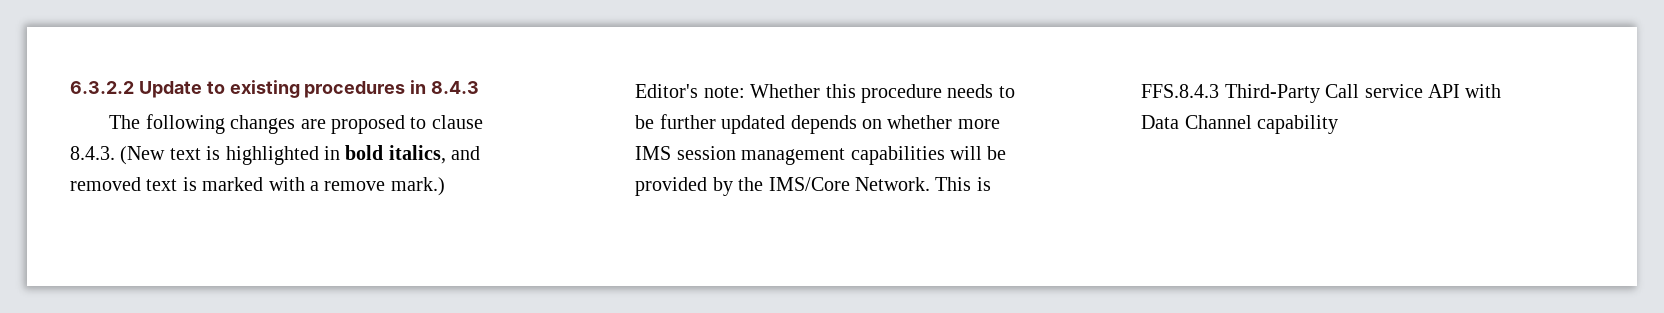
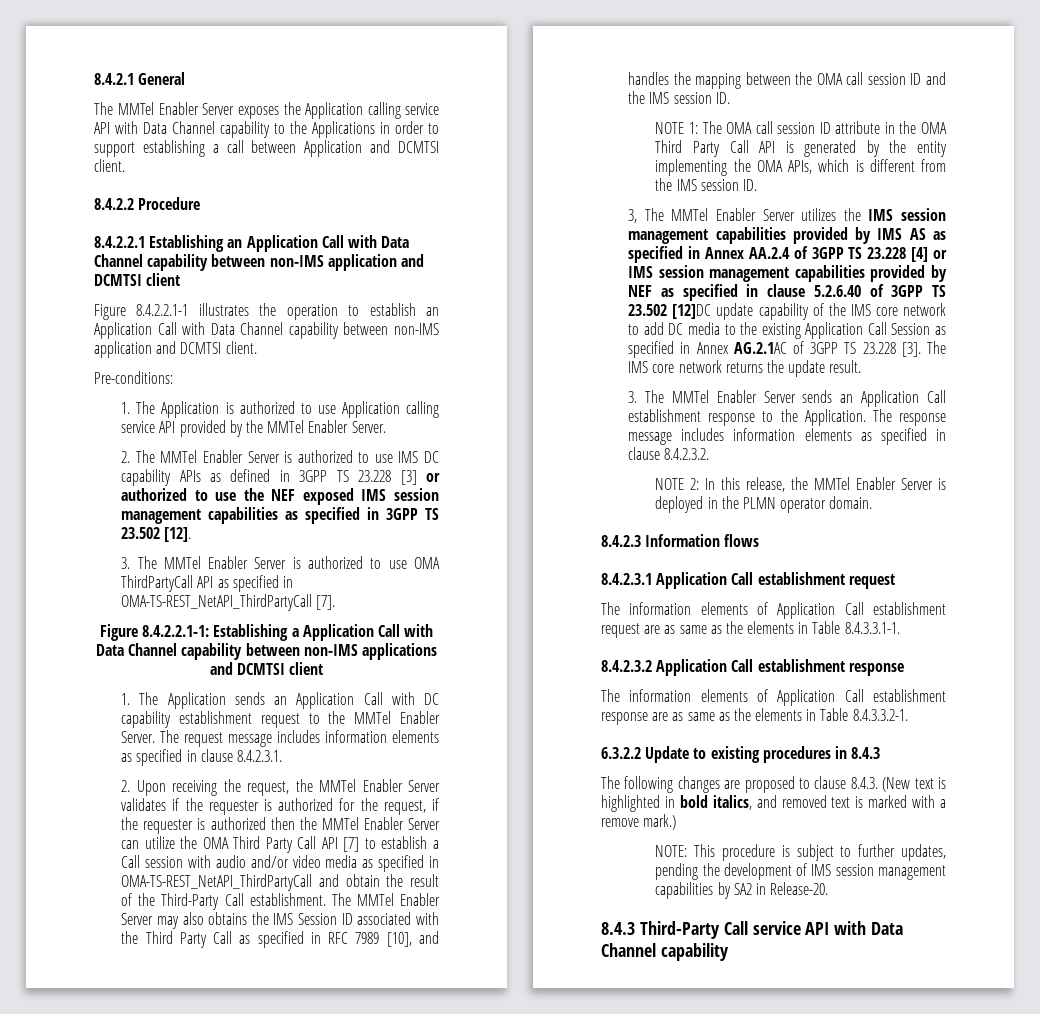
(70, 87) none -> [94,72,186,85] [94,102,439,119] [94,121,439,138] [94,140,439,157] [94,159,125,172] [94,197,201,210] [94,235,410,252] [94,254,424,271] [94,273,181,286] [94,303,439,320] [94,322,439,339] [94,341,257,358] [94,371,173,384] [121,401,439,418] [121,420,386,437] [121,450,440,463] [121,469,441,486] [121,488,439,505] [121,507,439,524] [121,527,192,542] [121,556,441,569] [121,575,293,592] [121,594,336,611] [99,624,434,641] [96,643,437,660] [209,662,324,675] [121,692,439,709] [121,711,440,728] [121,730,439,747] [121,749,282,766] [121,779,440,796] [121,798,439,815] [121,817,440,834] [121,836,439,853] [121,855,440,872] [121,874,439,891] [121,893,440,910] [121,912,440,929] [121,931,439,948] [628,72,946,89] [628,91,730,104] [655,121,947,134] [655,140,947,157] [655,159,946,176] [655,178,758,191] [628,208,946,223] [628,227,946,244] [628,246,947,263] [628,265,947,282] [628,284,946,301] [628,303,946,320] [628,322,946,339] [628,341,946,358] [628,360,862,377] [628,390,946,407] [628,409,946,426] [628,428,946,445] [628,447,710,460] [655,477,946,492] [655,496,873,513] [601,534,760,547] [601,572,895,589] [601,602,946,619] [601,621,900,638] [601,659,904,676] [601,689,946,706] [601,708,908,725] 8.4.2.1 General // The MMTel Enabler Server exposes the Application calling service API with Data Channel capability to the Applications in order to support establishing a call between Application and DCMTSI client. // 8.4.2.2 Procedure // 8.4.2.2.1 Establishing an Application Call with Data Channel capability between non-IMS application and DCMTSI client // Figure 8.4.2.2.1-1 illustrates the operation to establish an Application Call with Data Channel capability between non-IMS application and DCMTSI client. // Pre-conditions: // 1. The Application is authorized to use Application calling service API provided by the MMTel Enabler Server. // 2. The MMTel Enabler Server is authorized to use IMS DC capability APIs as defined in 3GPP TS 23.228 [3] or authorized to use the NEF exposed IMS session management capabilities as specified in 3GPP TS 23.502 [12]. // 3. The MMTel Enabler Server is authorized to use OMA ThirdPartyCall API as specified in OMA-TS-REST_NetAPI_ThirdPartyCall [7]. // Figure 8.4.2.2.1-1: Establishing a Application Call with Data Channel capability between non-IMS applications and DCMTSI client // 1. The Application sends an Application Call with DC capability establishment request to the MMTel Enabler Server. The request message includes information elements as specified in clause 8.4.2.3.1. // 2. Upon receiving the request, the MMTel Enabler Server validates if the requester is authorized for the request, if the requester is authorized then the MMTel Enabler Server can utilize the OMA Third Party Call API [7] to establish a Call session with audio and/or video media as specified in OMA-TS-REST_NetAPI_ThirdPartyCall and obtain the result of the Third-Party Call establishment. The MMTel Enabler Server may also obtains the IMS Session ID associated with the Third Party Call as specified in RFC 7989 [10], and handles the mapping between the OMA call session ID and the IMS session ID. // NOTE 1: The OMA call session ID attribute in the OMA Third Party Call API is generated by the entity implementing the OMA APIs, which is different from the IMS session ID. // 3, The MMTel Enabler Server utilizes the IMS session management capabilities provided by IMS AS as specified in Annex AA.2.4 of 3GPP TS 23.228 [4] or IMS session management capabilities provided by NEF as specified in clause 5.2.6.40 of 3GPP TS 23.502 [12]DC update capability of the IMS core network to add DC media to the existing Application Call Session as specified in Annex AG.2.1AC of 3GPP TS 23.228 [3]. The IMS core network returns the update result. // 3. The MMTel Enabler Server sends an Application Call establishment response to the Application. The response message includes information elements as specified in clause 8.4.2.3.2. // NOTE 2: In this release, the MMTel Enabler Server is deployed in the PLMN operator domain. // 8.4.2.3 Information flows // 8.4.2.3.1 Application Call establishment request // The information elements of Application Call establishment request are as same as the elements in Table 8.4.3.3.1-1. // 8.4.2.3.2 Application Call establishment response // The information elements of Application Call establishment response are as same as the elements in Table 8.4.3.3.2-1. //
[635,84,1015,103] [635,114,1000,134] [635,146,1007,165] [635,177,991,196] [1141,84,1220,98] Editor's note: Whether this procedure needs to be further updated depends on whether more IMS session management capabilities will be provided by the IMS/Core Network. This is FFS.8.4.3 -> [655,844,946,861] [655,863,946,880] [655,882,829,899] [601,922,635,935] NOTE: This procedure is subject to further updates, pending the development of IMS session management capabilities by SA2 in Release-20. // 8.4.3

